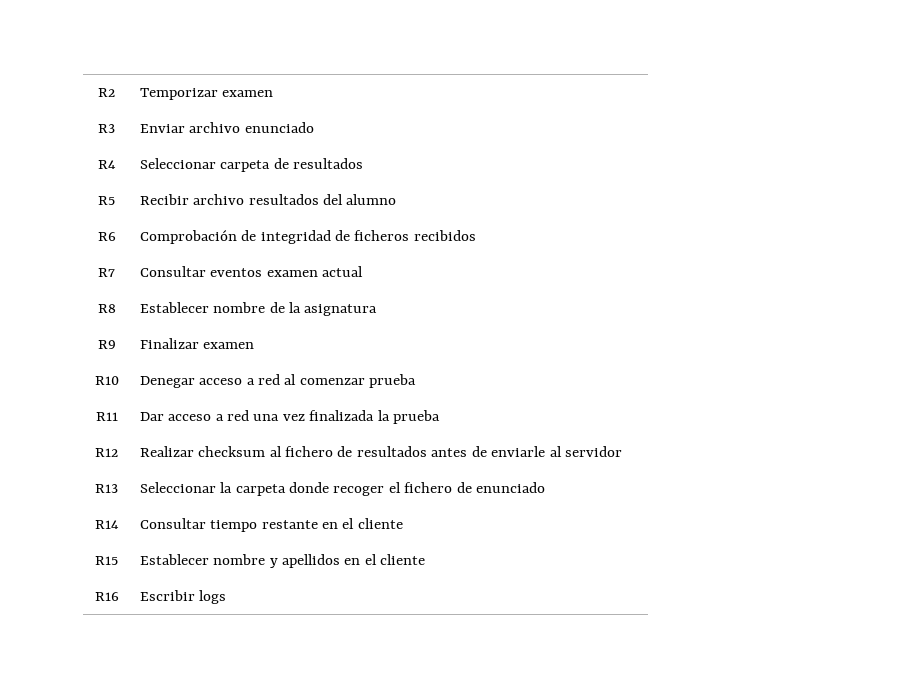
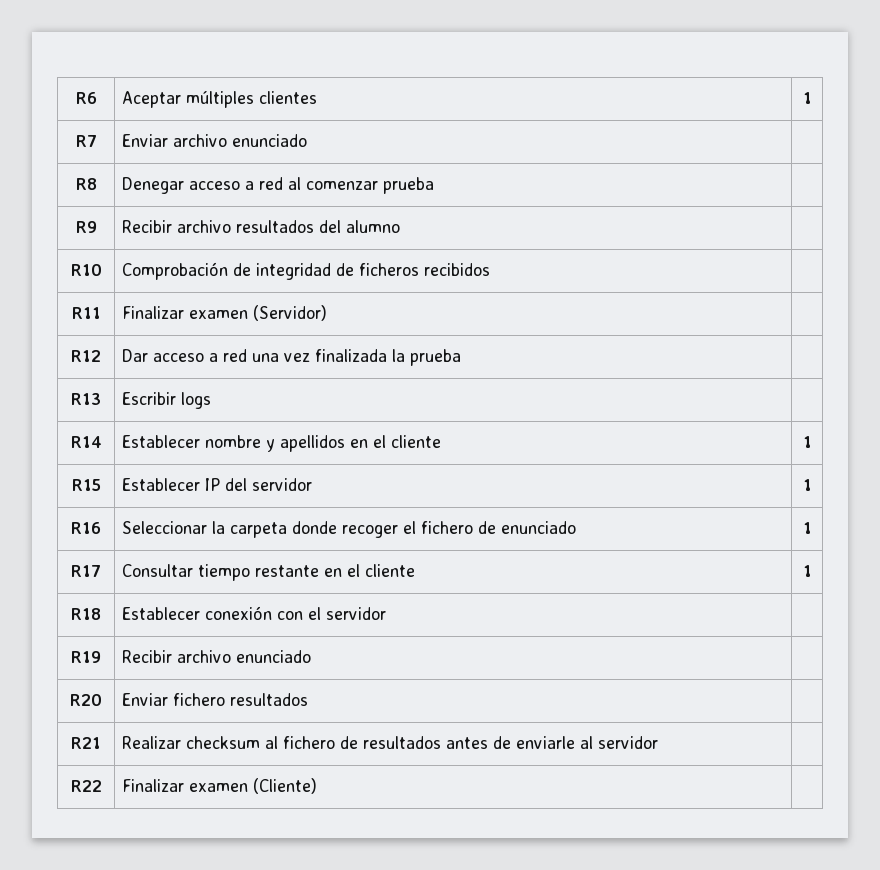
[98,88,115,97] [139,88,274,100] [98,124,115,133] [139,122,314,133] [97,160,116,169] [139,158,363,172] [98,196,115,205] [139,194,397,205] [97,232,116,241] [139,230,476,244] [98,268,115,277] [139,266,363,277] [97,304,116,313] [139,302,378,316] [97,340,116,349] [139,338,255,349] [94,376,119,385] R2 | Temporizar examen // R3 | Enviar archivo enunciado // R4 | Seleccionar carpeta de resultados // R5 | Recibir archivo resultados del alumno // R6 | Comprobación de integridad de ficheros recibidos // R7 | Consultar eventos examen actual // R8 | Establecer nombre de la asignatura // R9 | Finalizar examen // R10 -> [75,92,97,104] [121,91,317,108] [802,92,812,104] [75,135,97,147] [121,134,307,147] [75,178,97,190] R6 | Aceptar múltiples clientes | 1 // R7 | Enviar archivo enunciado | // R8
[95,412,118,421] // R11 -> [75,221,97,233] [121,220,400,233] [70,264,102,276] [121,262,490,280] [71,307,101,319] [121,305,327,321] [71,350,101,362] | // R9 | Recibir archivo resultados del alumno | // R10 | Comprobación de integridad de ficheros recibidos | // R11 | Finalizar examen (Servidor) | // R12
[95,448,118,457] // R12 -> [71,393,101,405] [121,392,211,409] [70,436,102,448] [121,435,441,452] [802,436,812,448] [71,479,101,491] [121,478,312,491] [802,479,812,491] [71,522,101,534] [121,521,576,538] [802,522,812,534] [71,565,101,577] [121,564,415,581] [802,565,812,577] [71,608,101,620] [121,606,386,620] [71,651,101,663] [121,650,311,663] [70,694,102,706] [121,693,308,706] [71,737,101,749] | // R13 | Escribir logs | // R14 | Establecer nombre y apellidos en el cliente | 1 // R15 | Establecer IP del servidor | 1 // R16 | Seleccionar la carpeta donde recoger el fichero de enunciado | 1 // R17 | Consultar tiempo restante en el cliente | 1 // R18 | Establecer conexión con el servidor | // R19 | Recibir archivo enunciado | // R20 | Enviar fichero resultados | // R21
[95,484,118,493] [139,482,546,496] [94,520,119,529] [139,518,403,532] [95,556,118,565] [139,554,426,568] [94,592,119,601] [139,590,227,604] // R13 | Seleccionar la carpeta donde recoger el fichero de enunciado // R14 | Consultar tiempo restante en el cliente // R15 | Establecer nombre y apellidos en el cliente // R16 | Escribir logs -> [70,780,102,792] [121,778,317,794] | // R22 | Finalizar examen (Cliente) |

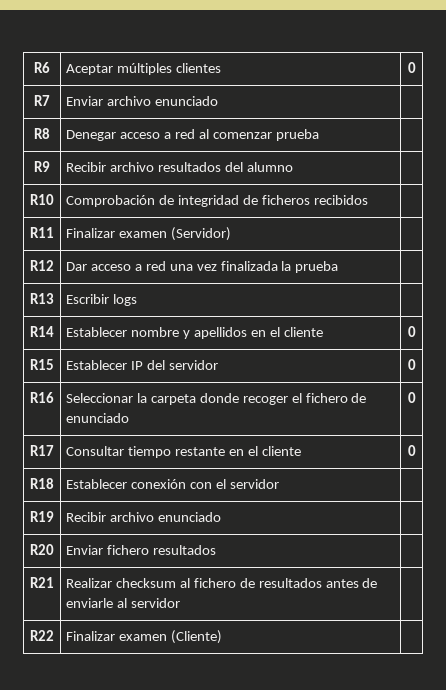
[802,92,812,104] 1 -> [407,62,416,73] 0
[802,436,812,448] 1 -> [407,326,416,337] 0
[802,479,812,491] 1 -> [407,359,416,370] 0
[802,522,812,534] 1 -> [407,392,416,403] 0
[802,565,812,577] 1 -> [407,445,416,456] 0

